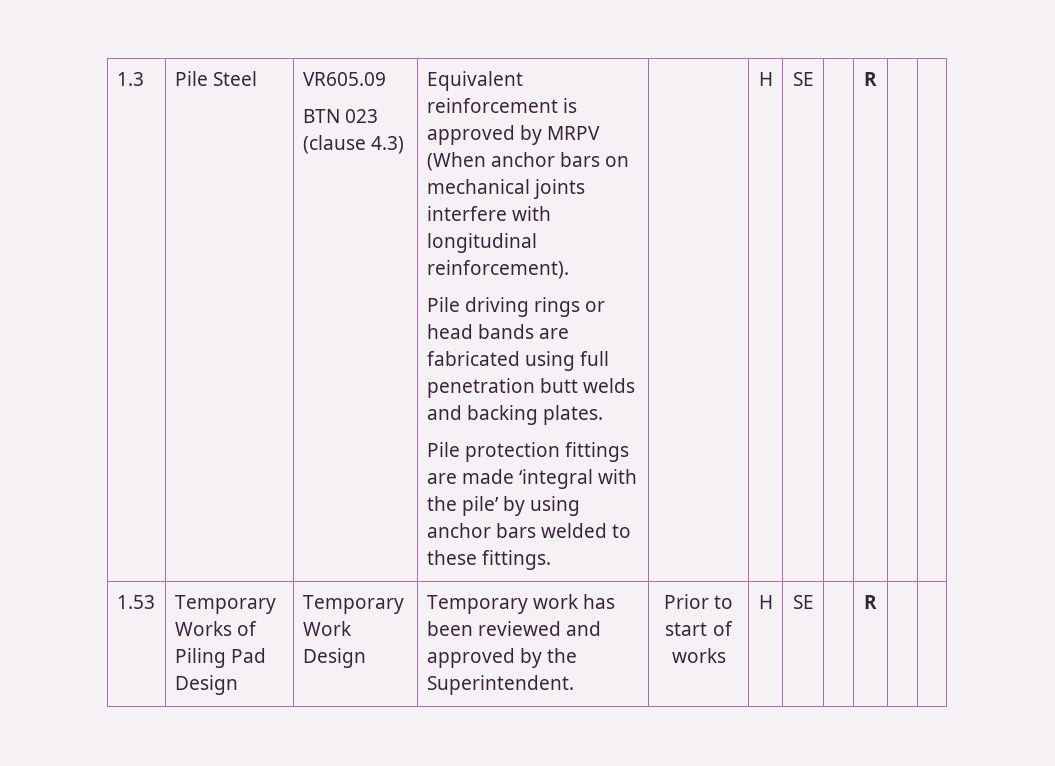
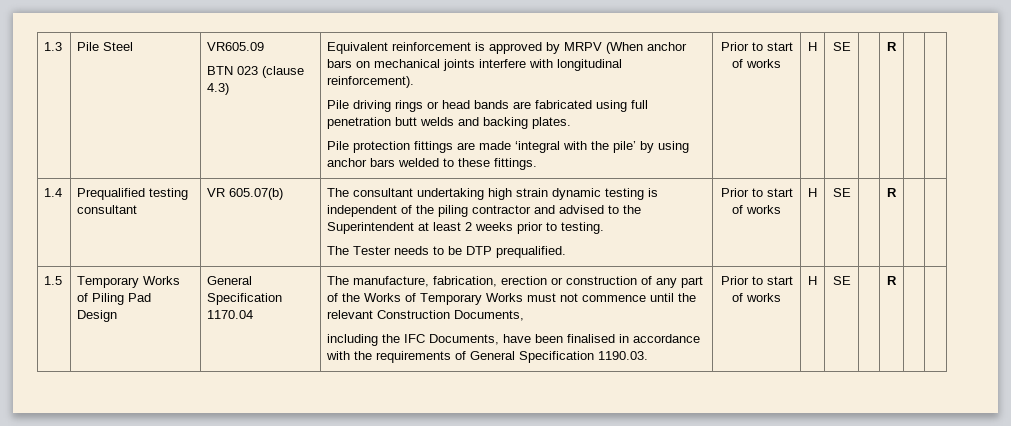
[758,72,773,86] [792,72,814,86] [864,72,877,86] [116,595,155,609] [174,595,276,614] [174,621,257,636] [174,648,266,668] [174,675,238,695] [302,595,404,614] [302,621,351,636] [302,648,366,668] [426,594,615,614] [426,621,601,636] [426,648,577,668] [426,675,574,695] [663,594,734,609] [665,621,733,636] [671,648,726,663] [758,595,773,609] [792,595,814,609] [864,595,877,609] | H | SE | | R | | // 1.53 | Temporary Works of Piling Pad Design | Temporary Work Design | Temporary work has been reviewed and approved by the Superintendent. | Prior to start of works | H | SE | | R | | -> [720,42,793,51] [732,59,781,68] [808,42,817,51] [832,42,851,51] [887,42,897,51] [44,188,63,197] [77,188,189,200] [77,205,138,214] [207,188,284,200] [327,188,659,200] [327,205,642,217] [327,222,605,234] [327,246,567,258] [720,188,793,197] [732,205,781,214] [808,188,817,197] [832,188,851,197] [887,188,897,197] [44,276,63,285] [77,276,181,288] [77,293,152,305] [77,310,118,322] [207,276,253,285] [207,293,283,305] [207,310,254,319] [327,276,704,288] [327,293,697,305] [327,310,525,321] [327,334,701,346] [326,351,649,363] [720,276,793,285] [732,293,781,302] [808,276,817,285] [832,276,851,285] [887,276,897,285] Prior to start of works | H | SE | | R | | // 1.4 | Prequalified testing consultant | VR 605.07(b) | The consultant undertaking high strain dynamic testing is independent of the piling contractor and advised to the Superintendent at least 2 weeks prior to testing. // The Tester needs to be DTP prequalified. | Prior to start of works | H | SE | | R | | // 1.5 | Temporary Works of Piling Pad Design | General Specification 1170.04 | The manufacture, fabrication, erection or construction of any part of the Works of Temporary Works must not commence until the relevant Construction Documents, // including the IFC Documents, have been finalised in accordance with the requirements of General Specification 1190.03. | Prior to start of works | H | SE | | R | |

